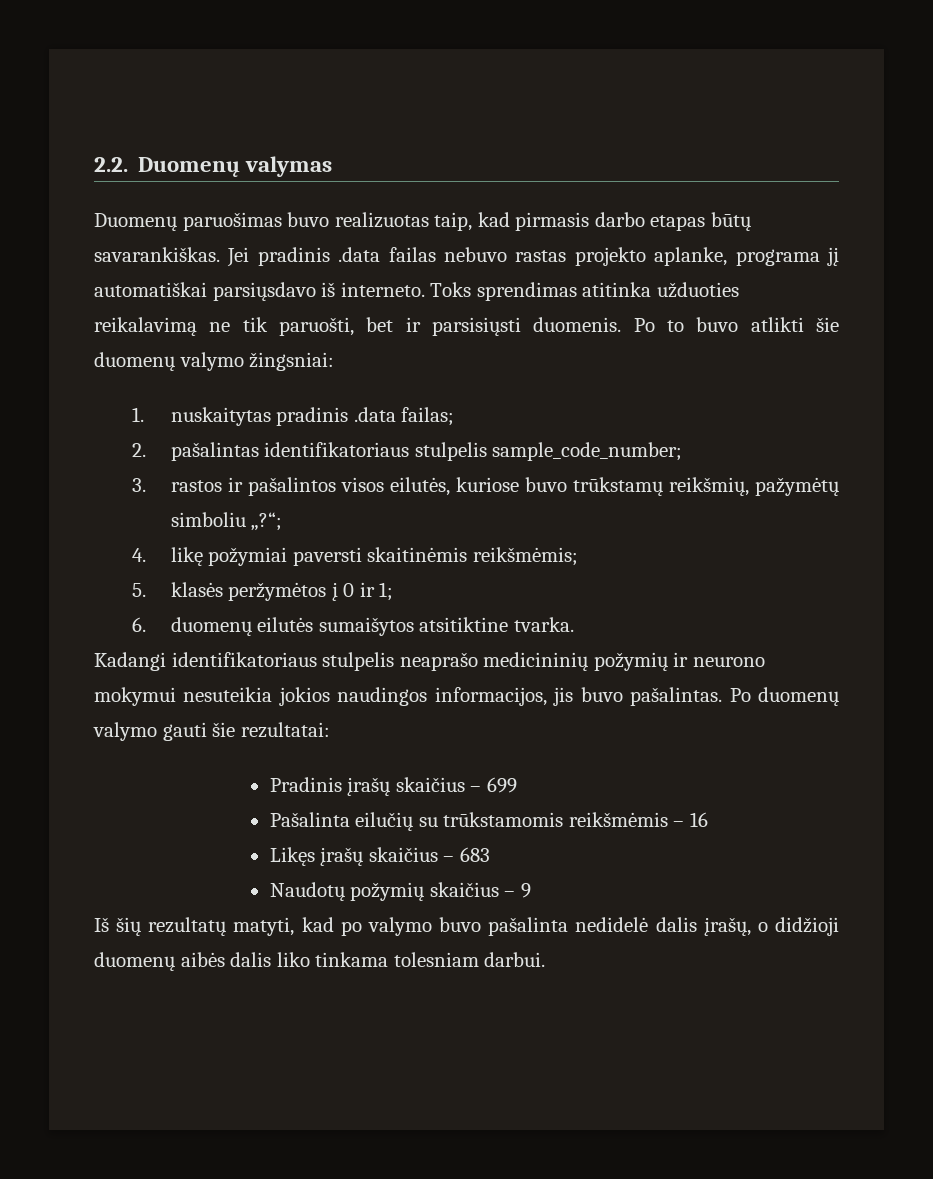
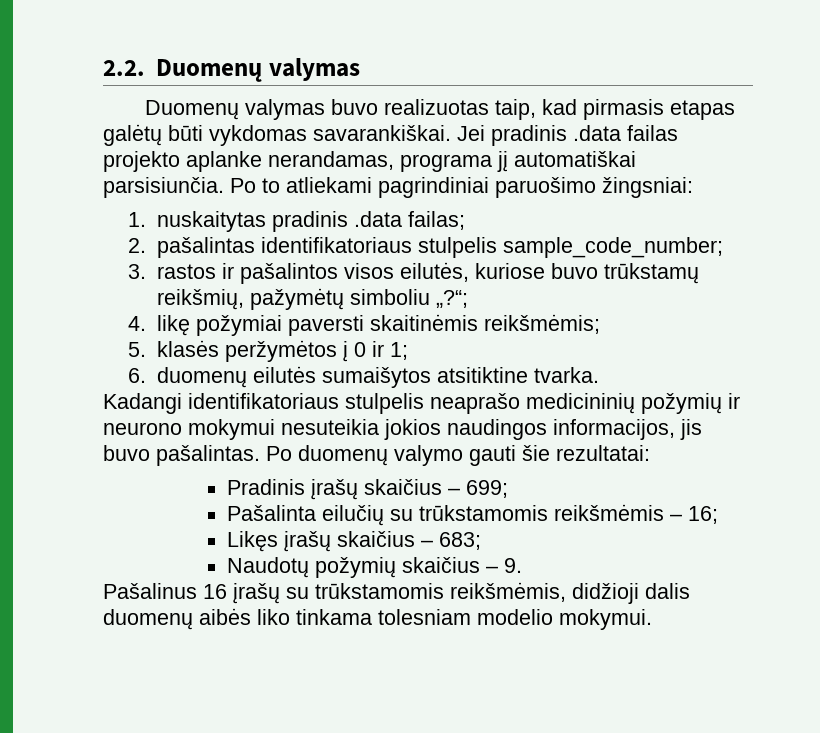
[182,212,282,231] paruošimas -> [244,99,325,120] valymas
[594,212,751,231] [94,247,839,267] [94,282,739,301] [94,317,840,336] [94,352,244,371] darbo etapas būtų savarankiškas. Jei pradinis .data failas nebuvo rastas projekto aplanke, programa jį automatiškai parsiųsdavo iš interneto. Toks sprendimas atitinka užduoties reikalavimą ne tik paruošti, bet ir parsisiųsti duomenis. Po to buvo atlikti šie duomenų valymo -> [669,100,735,120] [103,124,678,146] [103,151,636,172] [103,177,596,198] etapas galėtų būti vykdomas savarankiškai. Jei pradinis .data failas projekto aplanke nerandamas, programa jį automatiškai parsisiunčia. Po to atliekami pagrindiniai paruošimo
[486,777,517,793] 699 -> [466,480,509,498] 699;
[689,812,708,827] 16 -> [688,506,719,524] 16;
[459,847,490,862] 683 -> [439,532,482,550] 683;
[520,883,531,898] [94,917,840,936] 9 // Iš šių rezultatų matyti, kad po valymo buvo pašalinta nedidelė dalis įrašų, o didžioji -> [504,558,523,573] [103,582,690,604] 9. // Pašalinus 16 įrašų su trūkstamomis reikšmėmis, didžioji dalis
[230,952,272,967] dalis -> (251, 616) none
[484,952,546,967] darbui. -> [477,609,652,630] modelio mokymui.

